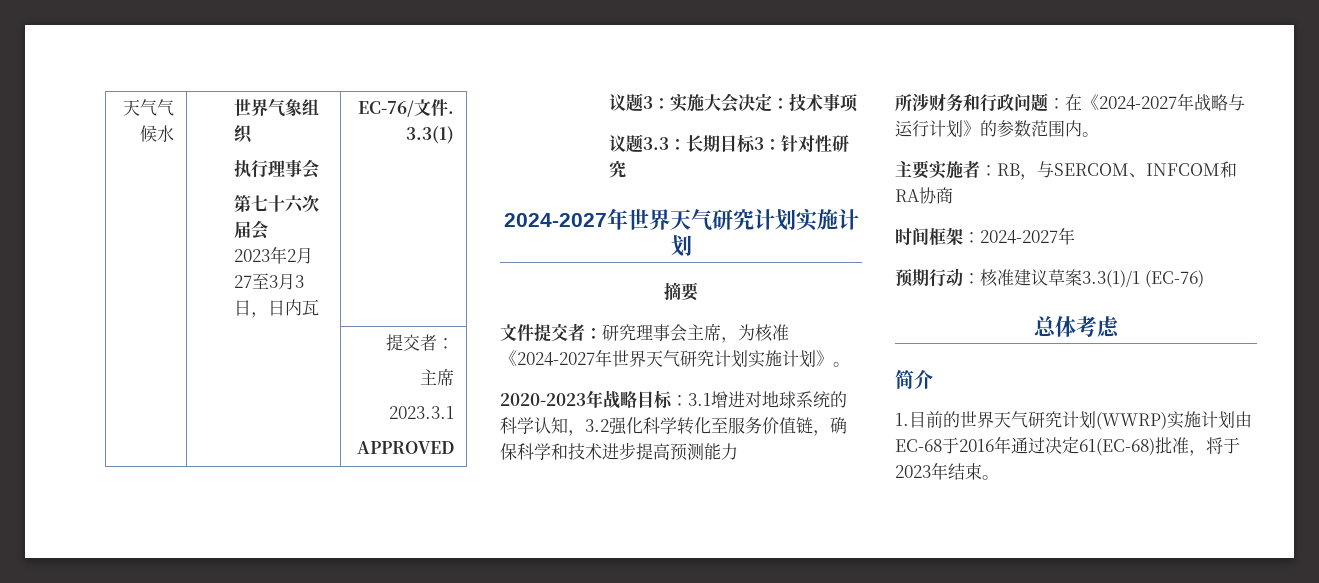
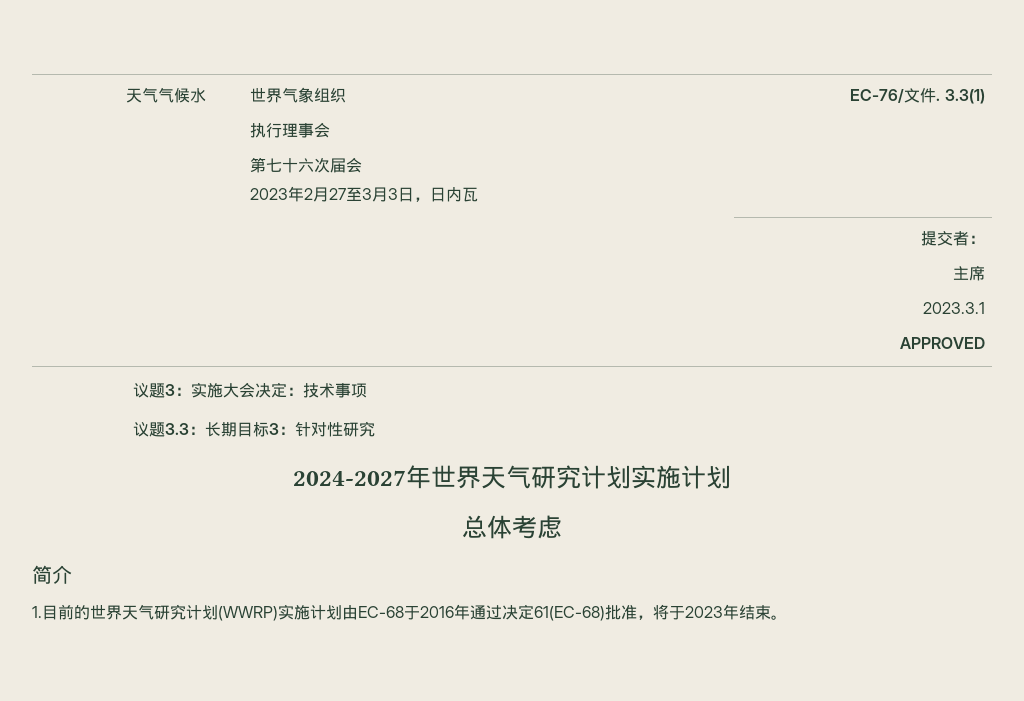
[664,282,699,301] [500,323,789,343] [500,349,850,368] [500,390,847,409] [500,417,847,436] [500,442,738,461] [895,93,1245,112] [895,120,1099,138] [895,160,1237,180] [895,187,953,204] [895,227,1075,245] [895,268,1204,288] // 摘要 // 文件提交者：研究理事会主席，为核准《2024-2027年世界天气研究计划实施计划》。 // 2020-2023年战略目标：3.1增进对地球系统的科学认知，3.2强化科学转化至服务价值链，确保科学和技术进步提高预测能力 // 所涉财务和行政问题：在《2024-2027年战略与运行计划》的参数范围内。 // 主要实施者：RB，与SERCOM、INFCOM和RA协商 // 时间框架：2024-2027年 // 预期行动：核准建议草案3.3(1)/1 (EC-76) -> (731, 477) none

